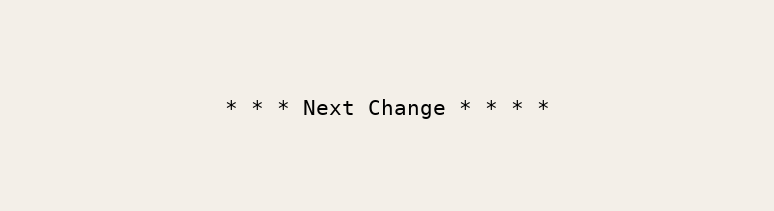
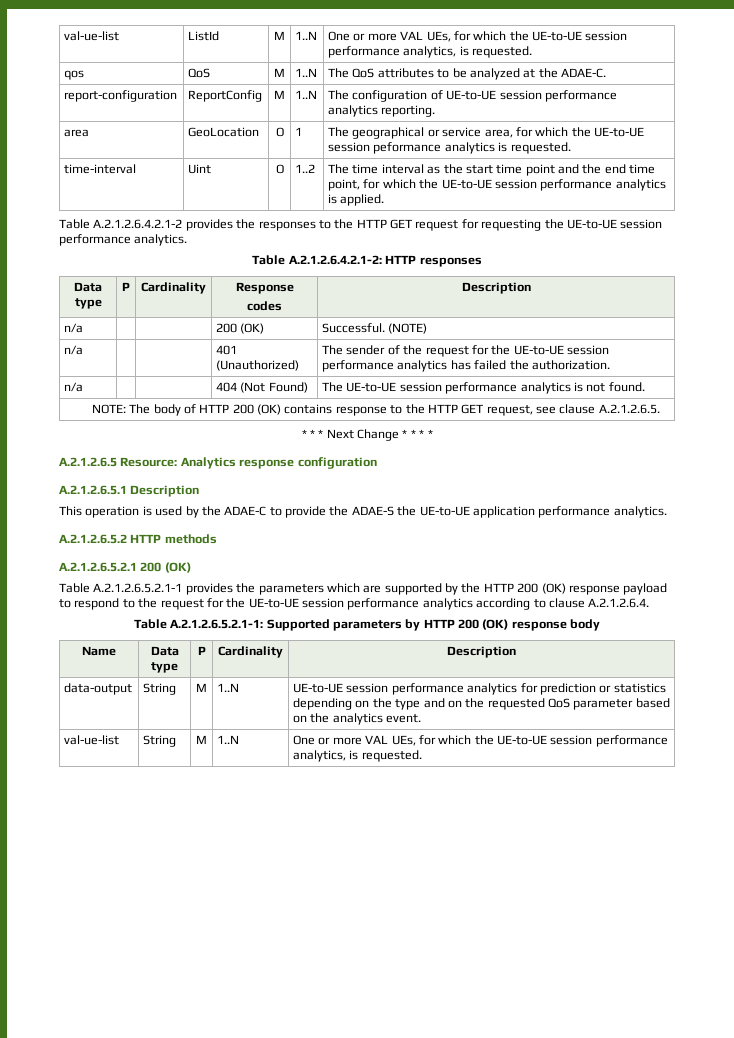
(224, 107) none -> [64,31,120,41] [188,31,220,41] [274,31,285,40] [295,31,318,40] [328,31,628,42] [328,46,533,58] [64,70,85,80] [188,68,211,78] [274,68,285,77] [295,68,318,77] [328,68,607,80] [64,90,178,102] [188,90,263,102] [274,90,285,99] [295,90,318,99] [328,90,617,102] [328,105,436,117] [64,129,90,137] [188,127,260,137] [275,127,284,137] [295,127,303,136] [328,127,645,139] [328,142,571,154] [64,164,137,174] [188,164,212,174] [275,164,284,174] [295,164,316,173] [328,164,656,176] [328,179,666,191] [328,194,385,206] [59,219,663,231] [59,234,188,246] [252,255,482,267] [74,282,102,292] [74,298,102,309] [122,282,130,291] [141,282,206,294] [235,282,294,294] [247,301,282,311] [461,282,531,294] [64,323,84,333] [216,323,265,334] [322,323,428,334] [64,345,84,355] [216,345,238,355] [216,360,300,371] [322,345,610,357] [322,360,610,372] [64,382,84,392] [216,382,308,393] [322,382,645,394] [91,404,660,416] val-ue-list | ListId | M | 1..N | One or more VAL UEs, for which the UE-to-UE session performance analytics, is requested. // qos | QoS | M | 1..N | The QoS attributes to be analyzed at the ADAE-C. // report-configuration | ReportConfig | M | 1..N | The configuration of UE-to-UE session performance analytics reporting. // area | GeoLocation | O | 1 | The geographical or service area, for which the UE-to-UE session peformance analytics is requested. // time-interval | Uint | O | 1..2 | The time interval as the start time point and the end time point, for which the UE-to-UE session performance analytics is applied. // Table A.2.1.2.6.4.2.1-2 provides the responses to the HTTP GET request for requesting the UE-to-UE session performance analytics. // Table A.2.1.2.6.4.2.1-2: HTTP responses // Data type | P | Cardinality | Response // codes | Description // n/a | | | 200 (OK) | Successful. (NOTE) // n/a | | | 401 (Unauthorized) | The sender of the request for the UE-to-UE session performance analytics has failed the authorization. // n/a | | | 404 (Not Found) | The UE-to-UE session performance analytics is not found. // NOTE: The body of HTTP 200 (OK) contains response to the HTTP GET request, see clause A.2.1.2.6.5. //
(550, 107) none -> [59,457,377,469] [59,485,200,497] [59,506,667,518] [59,534,217,544] [59,562,191,573] [59,583,668,595] [59,598,650,610] [133,619,601,631] [82,646,116,656] [150,646,179,656] [151,662,178,673] [197,646,206,655] [218,646,283,658] [447,646,516,658] [64,683,133,695] [143,683,177,695] [196,683,207,692] [217,683,240,692] [293,683,666,695] [293,698,670,710] [293,713,422,725] [64,735,120,745] [143,735,177,747] [196,735,207,744] [217,735,240,744] [293,735,668,747] [293,750,422,762] // A.2.1.2.6.5 Resource: Analytics response configuration // A.2.1.2.6.5.1 Description // This operation is used by the ADAE-C to provide the ADAE-S the UE-to-UE application performance analytics. // A.2.1.2.6.5.2 HTTP methods // A.2.1.2.6.5.2.1 200 (OK) // Table A.2.1.2.6.5.2.1-1 provides the parameters which are supported by the HTTP 200 (OK) response payload to respond to the request for the UE-to-UE session performance analytics according to clause A.2.1.2.6.4. // Table A.2.1.2.6.5.2.1-1: Supported parameters by HTTP 200 (OK) response body // Name | Data type | P | Cardinality | Description // data-output | String | M | 1..N | UE-to-UE session performance analytics for prediction or statistics depending on the type and on the requested QoS parameter based on the analytics event. // val-ue-list | String | M | 1..N | One or more VAL UEs, for which the UE-to-UE session performance analytics, is requested.

